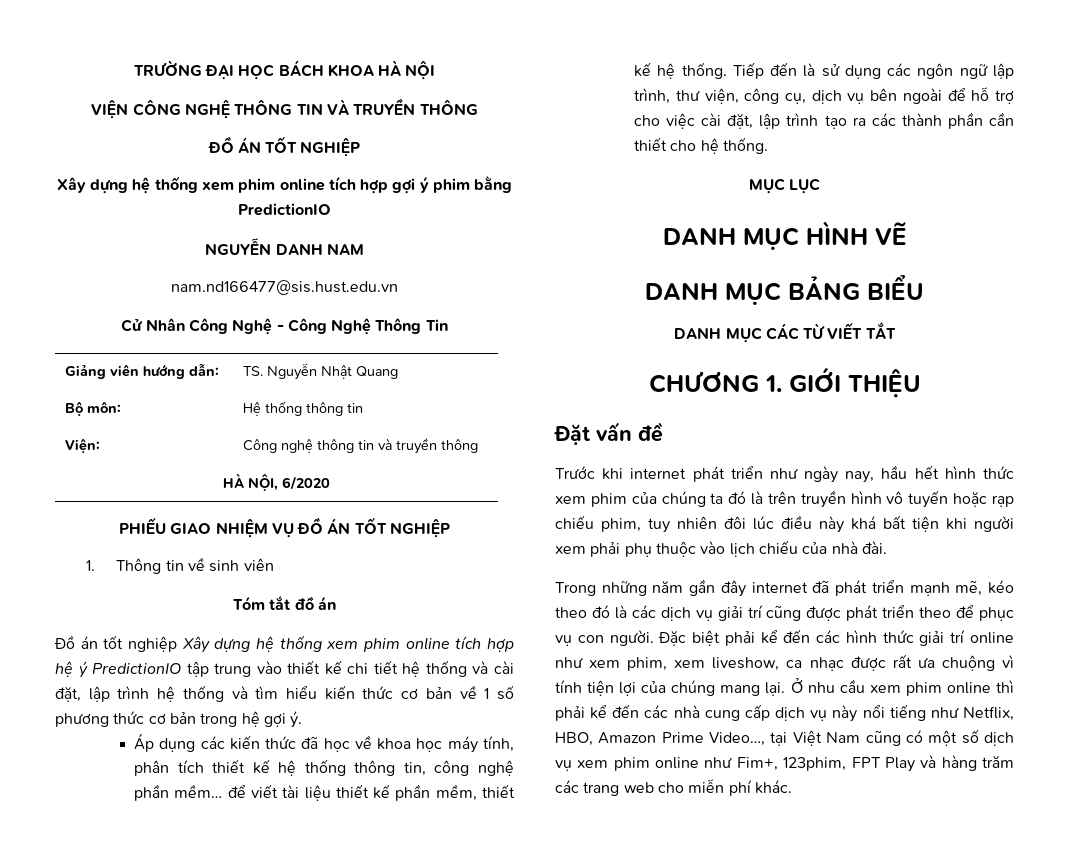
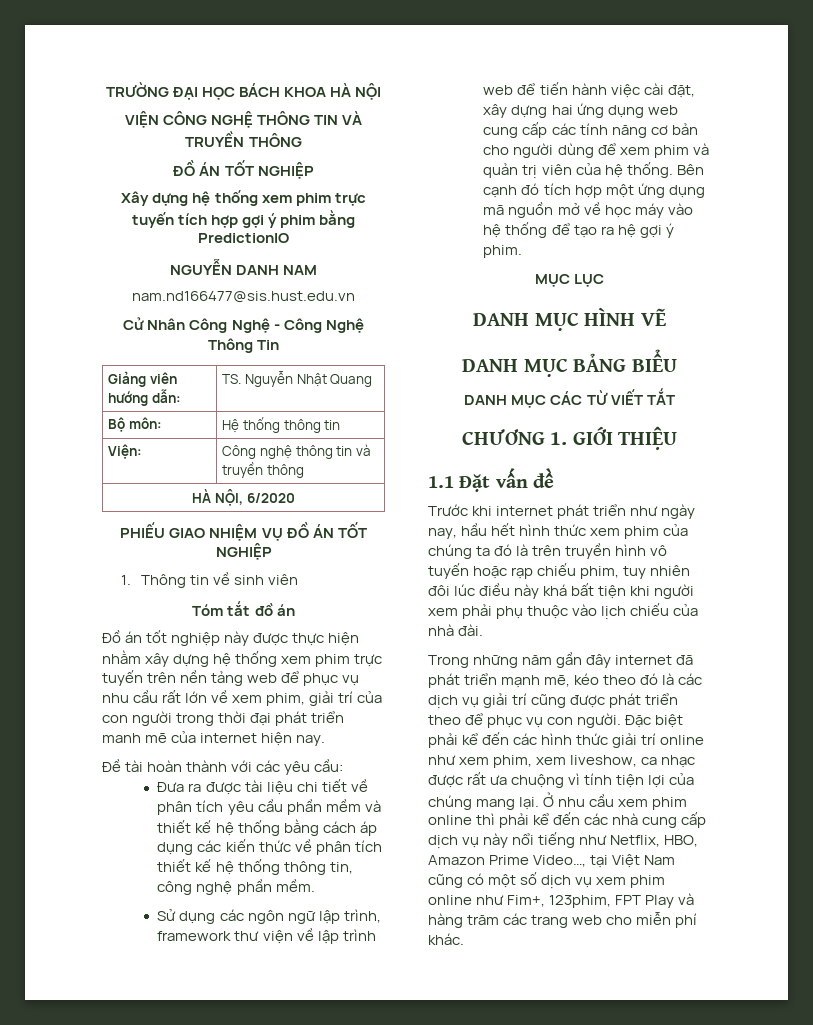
[279,178,325,191] online -> [334,193,366,206] [131,212,174,228] trực tuyến
[181,635,514,653] [55,660,515,678] [55,685,514,702] [55,711,303,728] [134,733,514,753] Xây dựng hệ thống xem phim online tích hợp hệ ý PredictionIO tập trung vào thiết kế chi tiết hệ thống và cài đặt, lập trình hệ thống và tìm hiểu kiến thức cơ bản về 1 số phương thức cơ bản trong hệ gợi ý. // Áp dụng các kiến thức đã học về khoa học máy tính, -> [224,631,360,646] [102,650,383,667] [102,670,360,686] [102,690,383,706] [102,711,345,726] [102,731,326,746] [102,759,344,775] [157,779,368,795] [157,799,381,815] [157,819,377,836] [157,839,312,855] này được thực hiện nhằm xây dựng hệ thống xem phim trực tuyến trên nền tảng web để phục vụ nhu cầu rất lớn về xem phim, giải trí của con người trong thời đại phát triển manh mẽ của internet hiện nay. // Đề tài hoàn thành với các yêu cầu: // Đưa ra được tài liệu chi tiết về phân tích yêu cầu phần mềm và thiết kế hệ thống bằng cách áp dụng các kiến thức về
[174,784,516,801] [634,62,840,79] mềm… để viết tài liệu thiết kế phần mềm, thiết kế hệ thống. Tiếp đến là sử -> [275,879,315,892] [157,908,177,921] mềm. // Sử
[675,87,1015,104] [634,112,1014,129] [634,137,769,154] thư viện, công cụ, dịch vụ bên ngoài để hỗ trợ cho việc cài đặt, lập trình tạo ra các thành phần cần thiết cho hệ thống. -> [157,928,376,944] [483,82,695,98] [483,103,678,118] [483,122,698,138] [483,143,709,158] [483,162,704,179] [483,183,705,198] [483,202,693,218] [483,222,674,238] [483,245,523,258] framework thư viện về lập trình web để tiến hành việc cài đặt, xây dựng hai ứng dụng web cung cấp các tính năng cơ bản cho người dùng để xem phim và quản trị viên của hệ thống. Bên cạnh đó tích hợp một ứng dụng mã nguồn mở về học máy vào hệ thống để tạo ra hệ gợi ý phim.
(921, 383) none -> [428,476,454,488] 1.1

